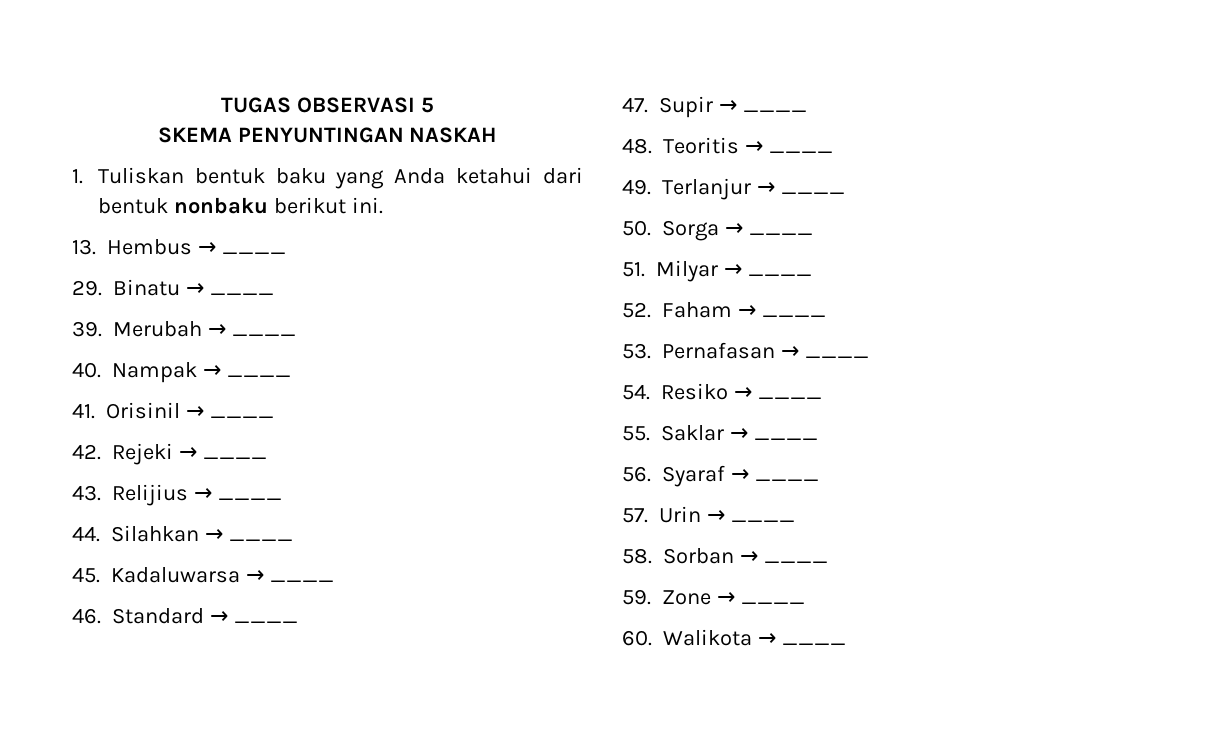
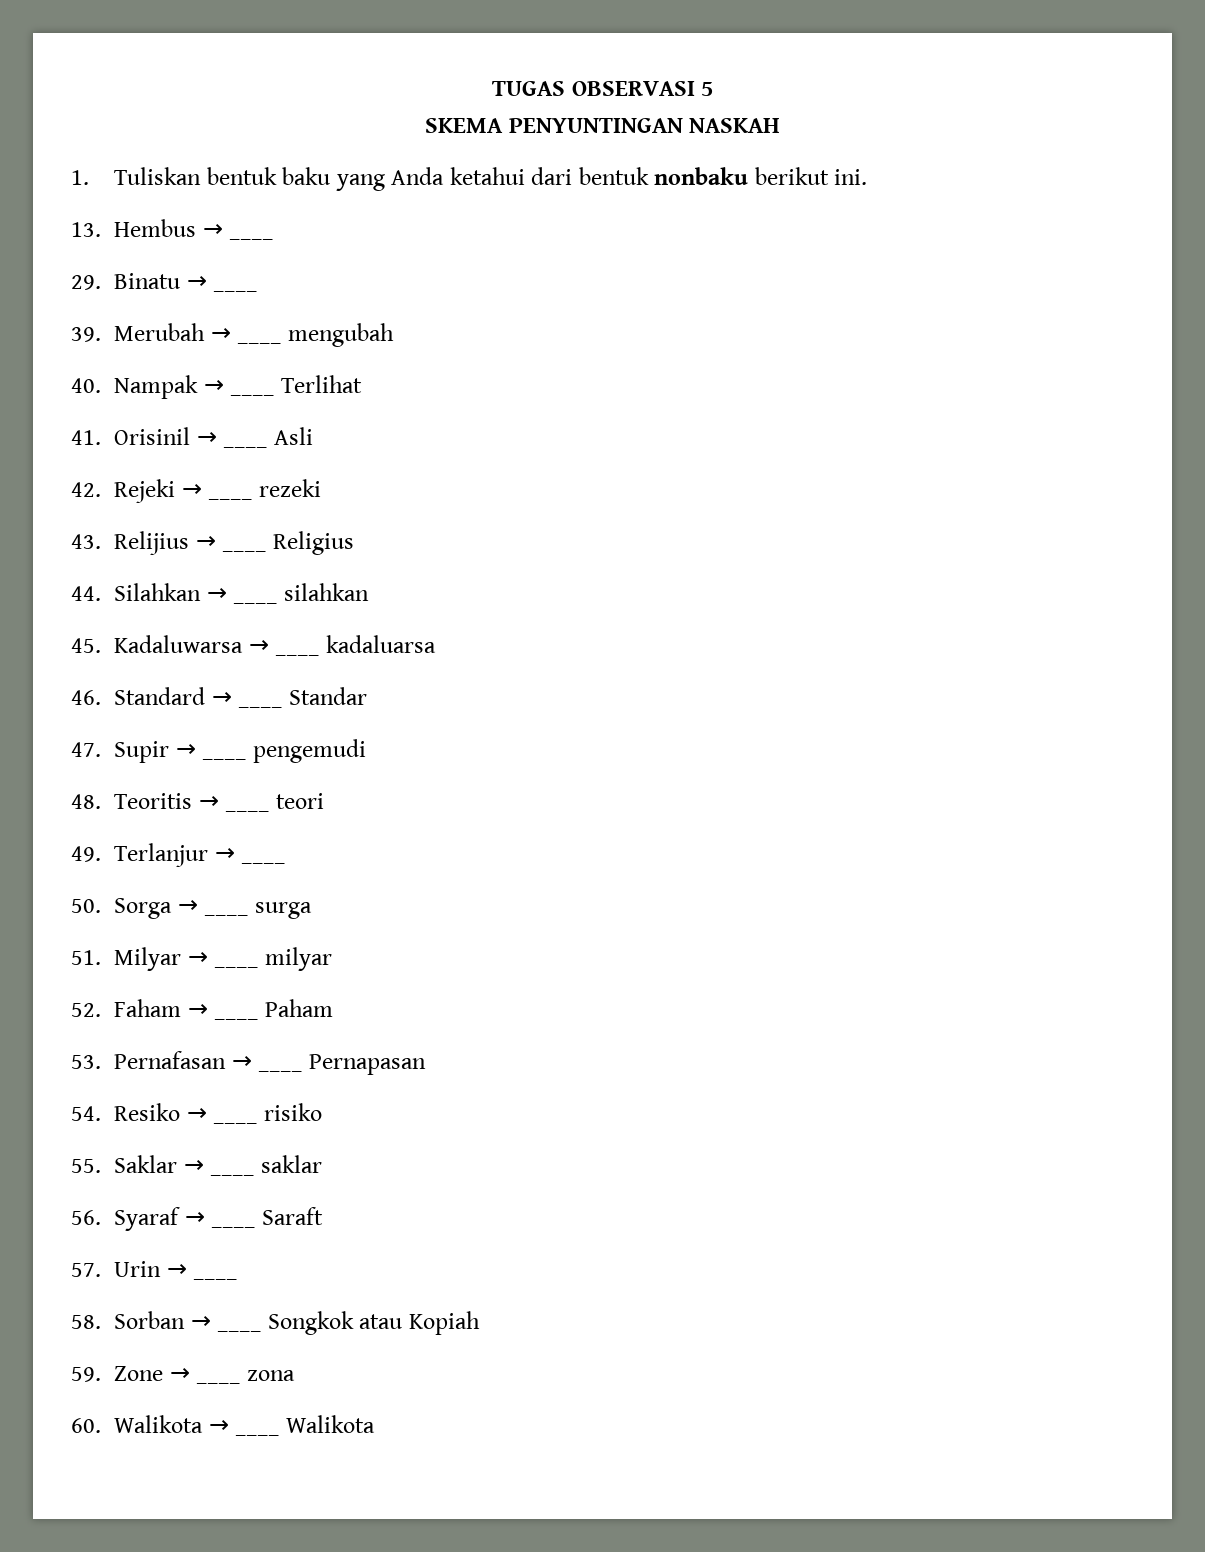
(296, 335) none -> [287,323,394,347] mengubah
(291, 376) none -> [280,375,362,393] Terlihat
(274, 417) none -> [273,427,313,445] Asli
(267, 458) none -> [258,479,321,497] rezeki
(282, 499) none -> [272,531,354,555] Religius
(293, 540) none -> [283,583,369,601] silahkan
(334, 581) none -> [325,635,436,653] kadaluarsa
(298, 622) none -> [288,687,367,705] Standar
(807, 111) none -> [252,739,366,763] pengemudi
(833, 152) none -> [275,793,324,809] teori
(813, 234) none -> [254,902,312,919] surga
(812, 275) none -> [264,947,332,971] milyar
(826, 316) none -> [264,999,333,1017] Paham
(869, 357) none -> [308,1054,426,1075] Pernapasan
(822, 398) none -> [263,1103,322,1121] risiko
(818, 439) none -> [260,1155,322,1173] saklar
(819, 480) none -> [261,1207,323,1225] Saraft
(828, 562) none -> [267,1311,480,1335] Songkok atau Kopiah
(805, 603) none -> [246,1370,295,1381] zona
(846, 644) none -> [285,1415,375,1433] Walikota

